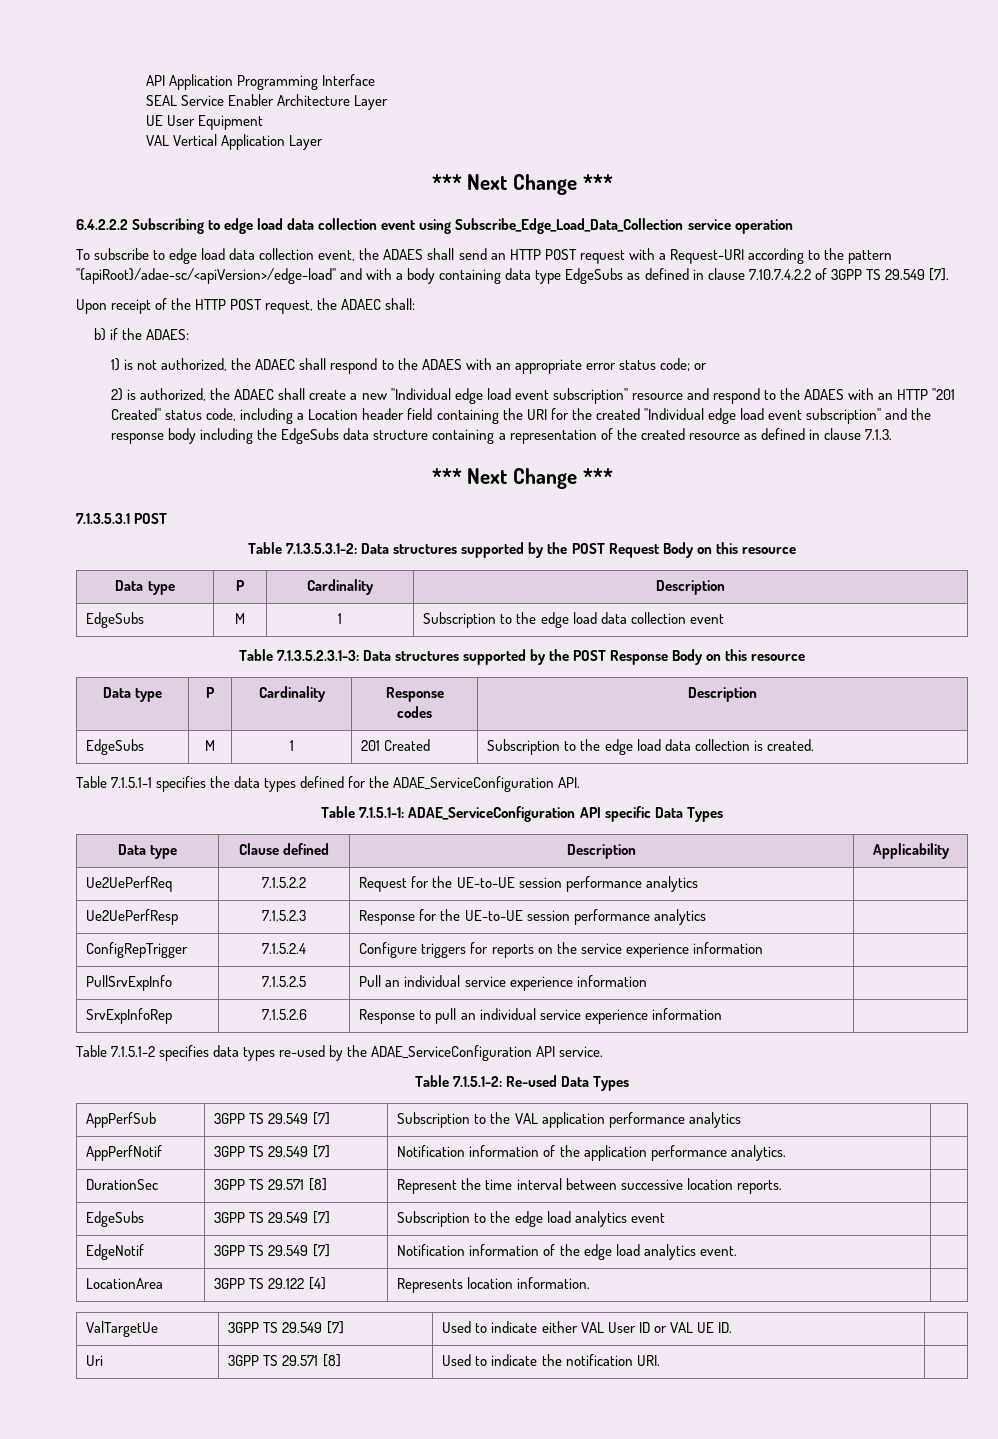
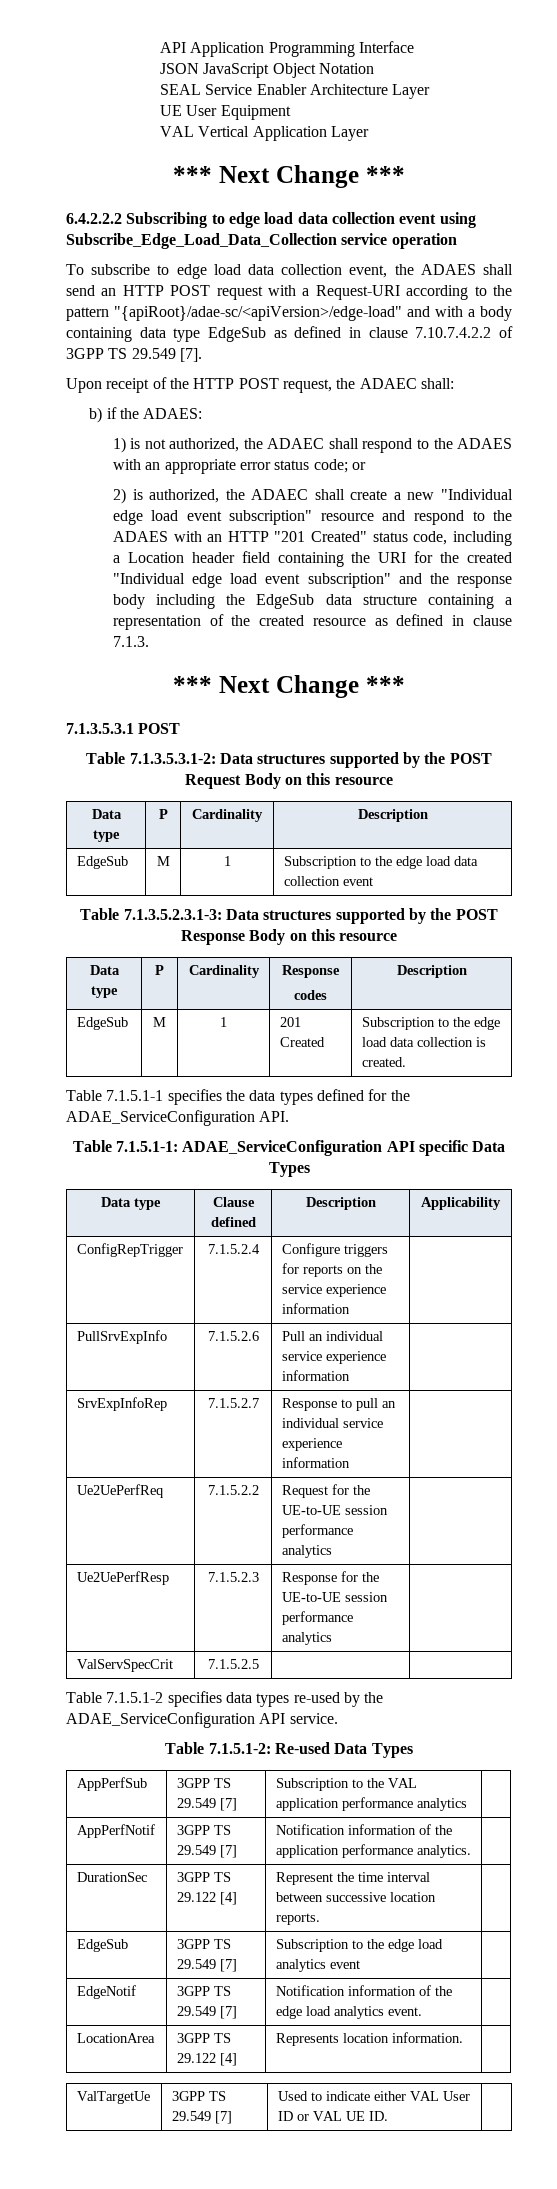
(376, 80) none -> [159,63,374,78] // JSON JavaScript Object Notation
[565,268,624,284] EdgeSubs -> [208,327,266,342] EdgeSub
[281,428,340,444] EdgeSubs -> [256,594,315,609] EdgeSub
[86,612,145,628] EdgeSubs -> [76,856,128,869] EdgeSub
[86,739,145,755] EdgeSubs -> [76,1017,128,1030] EdgeSub
(950, 851) none -> [76,1243,183,1257] [207,1244,260,1254] [281,1243,388,1257] [281,1263,382,1277] [281,1284,386,1297] [281,1303,350,1314] [76,1330,167,1344] [207,1331,259,1341] [281,1331,383,1341] [281,1351,386,1364] [281,1370,350,1381] [76,1397,167,1411] [207,1398,259,1408] [281,1398,396,1411] [281,1418,383,1428] [281,1438,342,1451] [281,1457,350,1468] // ConfigRepTrigger | 7.1.5.2.4 | Configure triggers for reports on the service experience information | // PullSrvExpInfo | 7.1.5.2.6 | Pull an individual service experience information | // SrvExpInfoRep | 7.1.5.2.7 | Response to pull an individual service experience information |
[86,942,189,958] [262,943,307,954] [359,942,763,958] [86,975,173,991] [262,976,307,987] [359,975,647,991] [86,1008,173,1024] [261,1009,307,1020] [359,1008,722,1024] ConfigRepTrigger | 7.1.5.2.4 | Configure triggers for reports on the service experience information | // PullSrvExpInfo | 7.1.5.2.5 | Pull an individual service experience information | // SrvExpInfoRep | 7.1.5.2.6 | Response to pull an individual service experience information -> [76,1659,173,1672] [207,1659,259,1669] ValServSpecCrit | 7.1.5.2.5 |
[268,1178,327,1191] 29.571 [8] -> [176,1892,237,1905] 29.122 [4]
[86,1211,145,1227] EdgeSubs -> [76,1939,128,1952] EdgeSub
[86,1355,104,1366] [228,1354,341,1367] [442,1354,660,1366] // Uri | 3GPP TS 29.571 [8] | Used to indicate the notification URI. | -> (388, 2116) none

